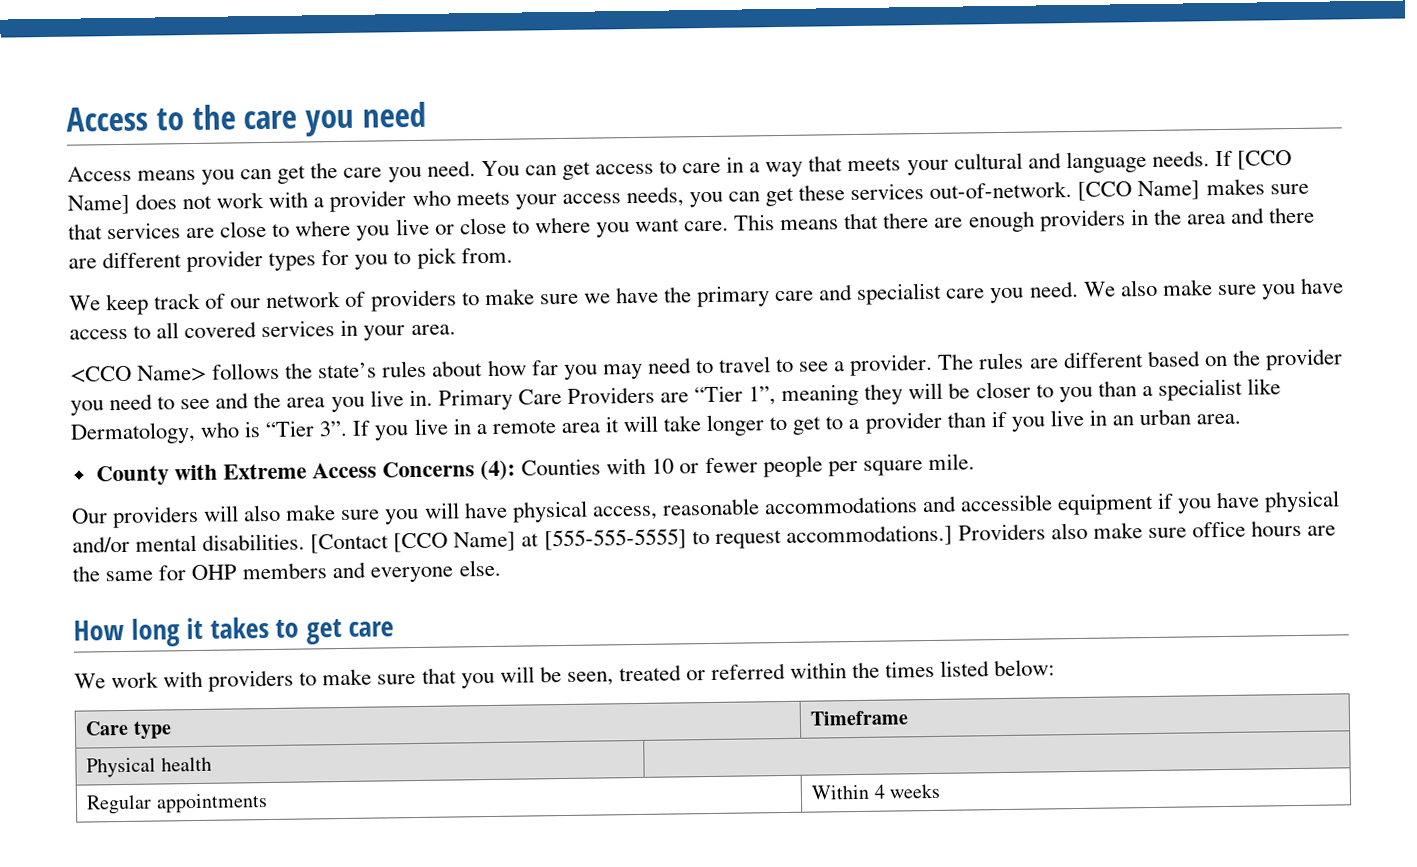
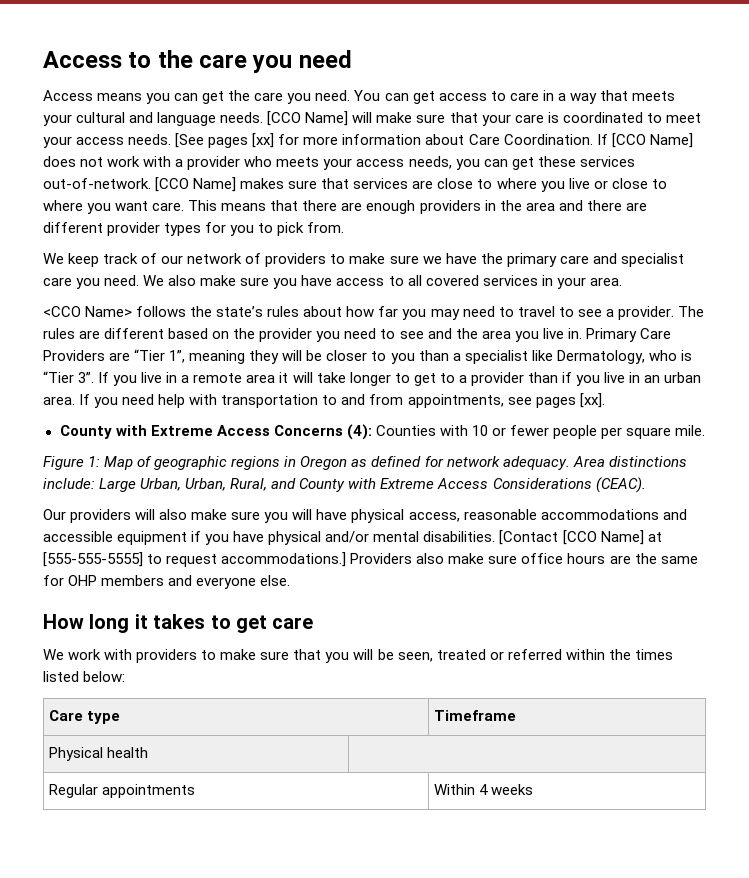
(1210, 158) none -> [267,111,701,126] [43,133,593,148] [CCO Name] will make sure that your care is coordinated to meet your access needs. [See pages [xx] for more information about Care Coordination.
(1242, 419) none -> [79,393,605,408] If you need help with transportation to and from appointments, see pages [xx].
(975, 462) none -> [43,456,687,470] [43,477,646,493] // Figure 1: Map of geographic regions in Oregon as defined for network adequacy. Area distinctions include: Large Urban, Urban, Rural, and County with Extreme Access Considerations (CEAC).

